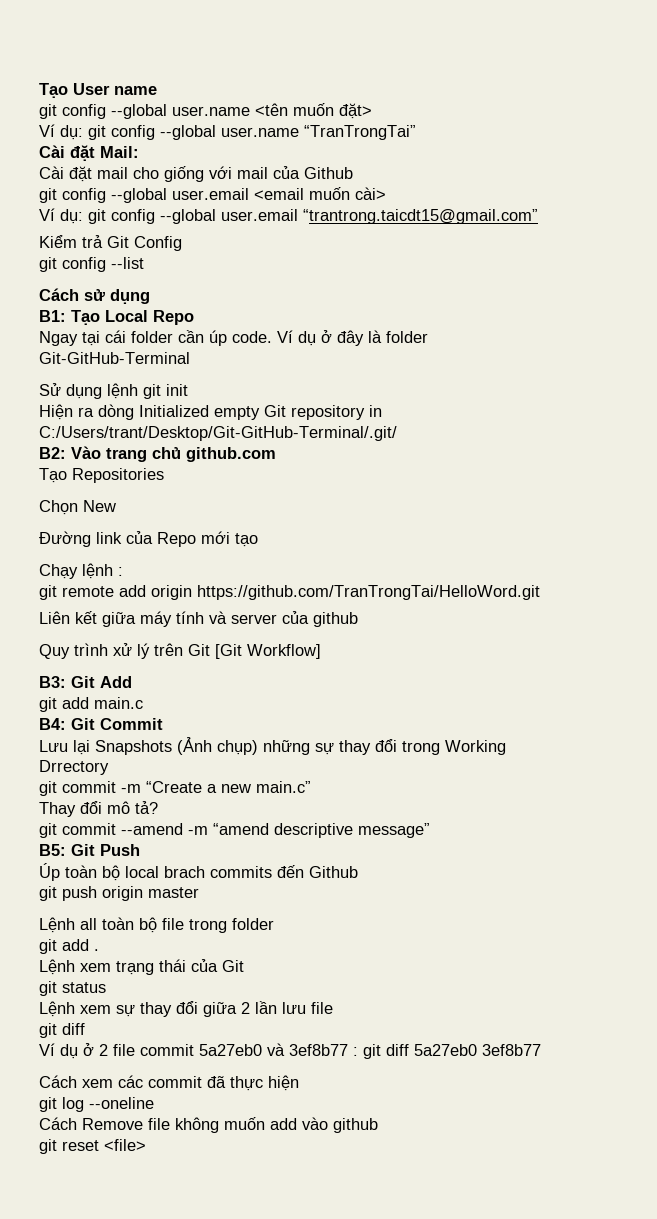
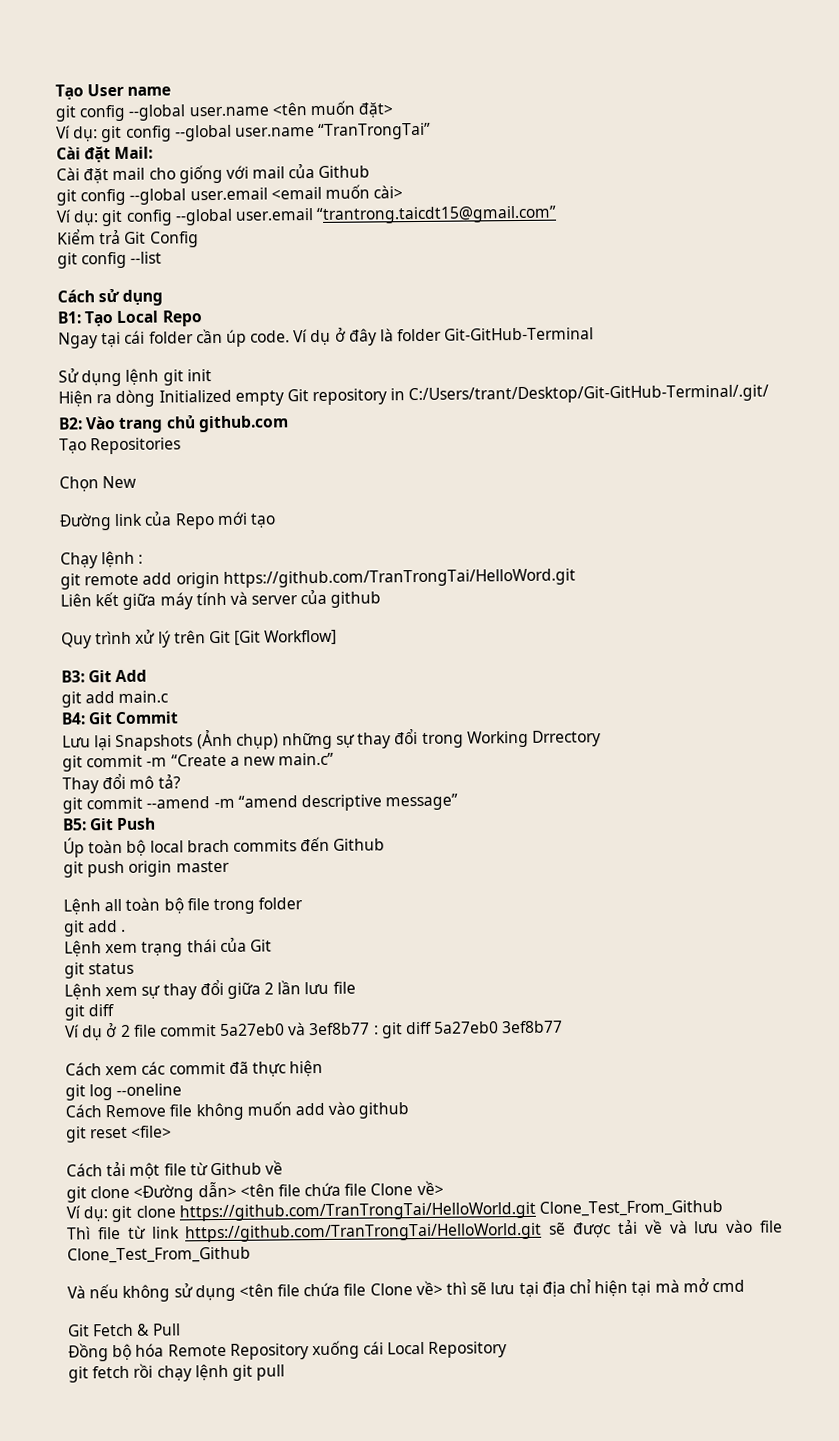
(146, 1145) none -> [66,1160,284,1179] [66,1180,444,1203] [66,1200,723,1223] [67,1219,784,1243] [67,1246,251,1264] [67,1278,745,1302] [67,1323,181,1337] [68,1340,508,1362] [68,1363,286,1383] // Cách tải một file từ Github về // git clone <Đường dẫn> <tên file chứa file Clone về> // Ví dụ: git clone https://github.com/TranTrongTai/HelloWorld.git Clone_Test_From_Github // Thì file từ link https://github.com/TranTrongTai/HelloWorld.git sẽ được tải về và lưu vào file Clone_Test_From_Github // Và nếu không sử dụng <tên file chứa file Clone về> thì sẽ lưu tại địa chỉ hiện tại mà mở cmd // Git Fetch & Pull // Đồng bộ hóa Remote Repository xuống cái Local Repository // git fetch rồi chạy lệnh git pull

